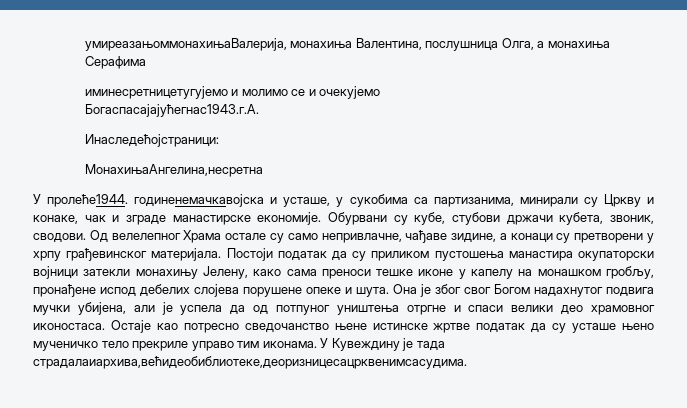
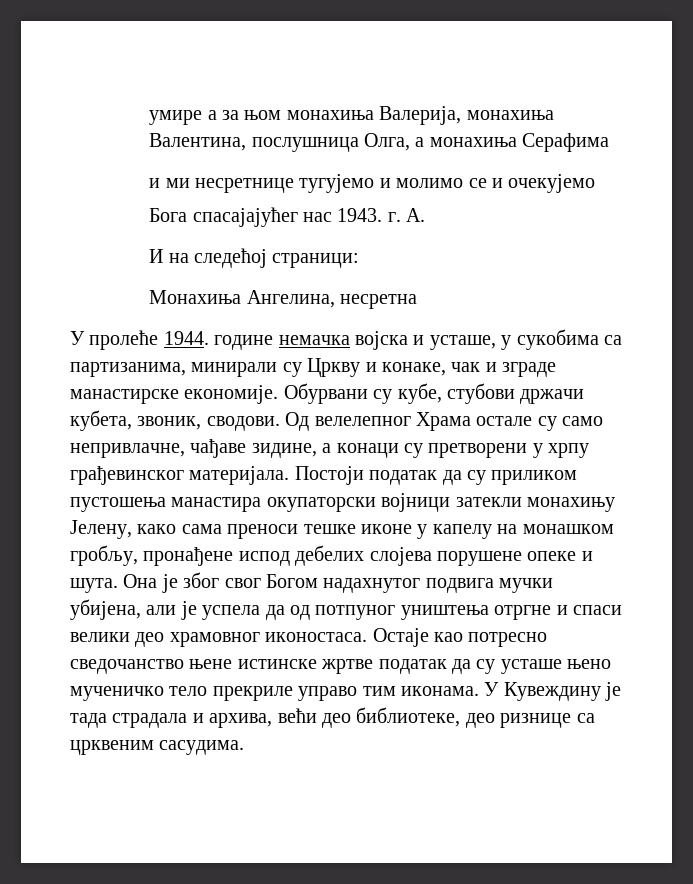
[84,38,287,51] умиреазањоммонахињаВалерија, -> [149,106,462,125] умире а за њом монахиња Валерија,
[84,86,228,99] иминесретницетугујемо -> [149,174,375,193] и ми несретнице тугујемо
[84,104,259,117] [84,134,219,147] [84,164,263,177] [33,194,265,207] Богаспасајајућегнас1943.г.А. // Инаследећојстраници: // МонахињаАнгелина,несретна // У пролеће1944. годиненемачкавојска -> [149,207,426,227] [149,248,360,268] [149,290,417,309] [70,330,408,350] Бога спасајајућег нас 1943. г. А. // И на следећој страници: // Монахиња Ангелина, несретна // У пролеће 1944. године немачка војска
[33,356,467,369] страдалаиархива,већидеобиблиотеке,деоризницесацрквенимсасудима. -> [112,707,595,728] [70,740,245,755] страдала и архива, већи део библиотеке, део ризнице са црквеним сасудима.

